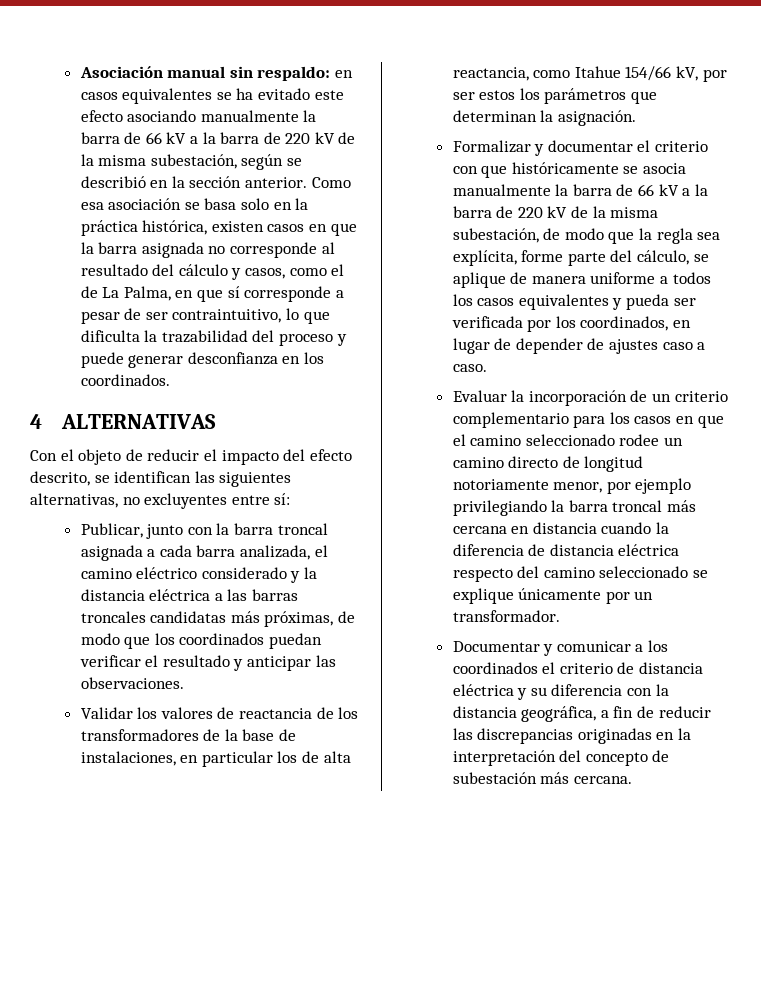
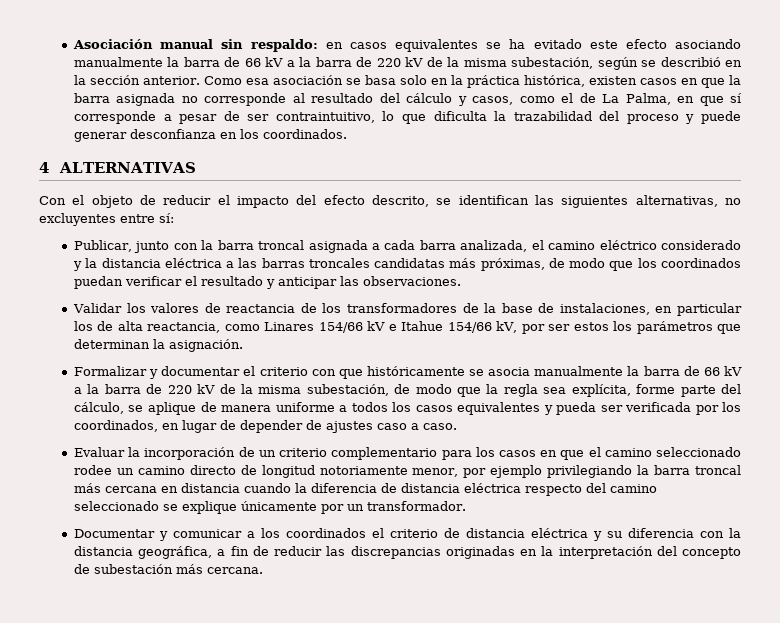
(571, 74) none -> [264,321,397,333] Linares 154/66 kV e

